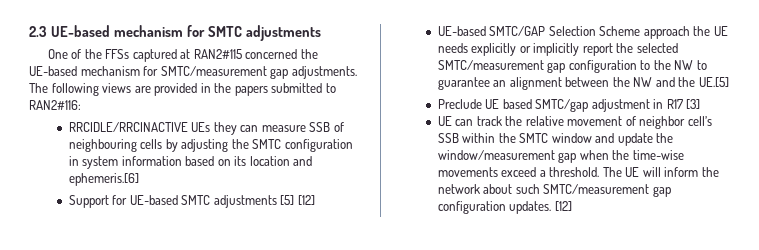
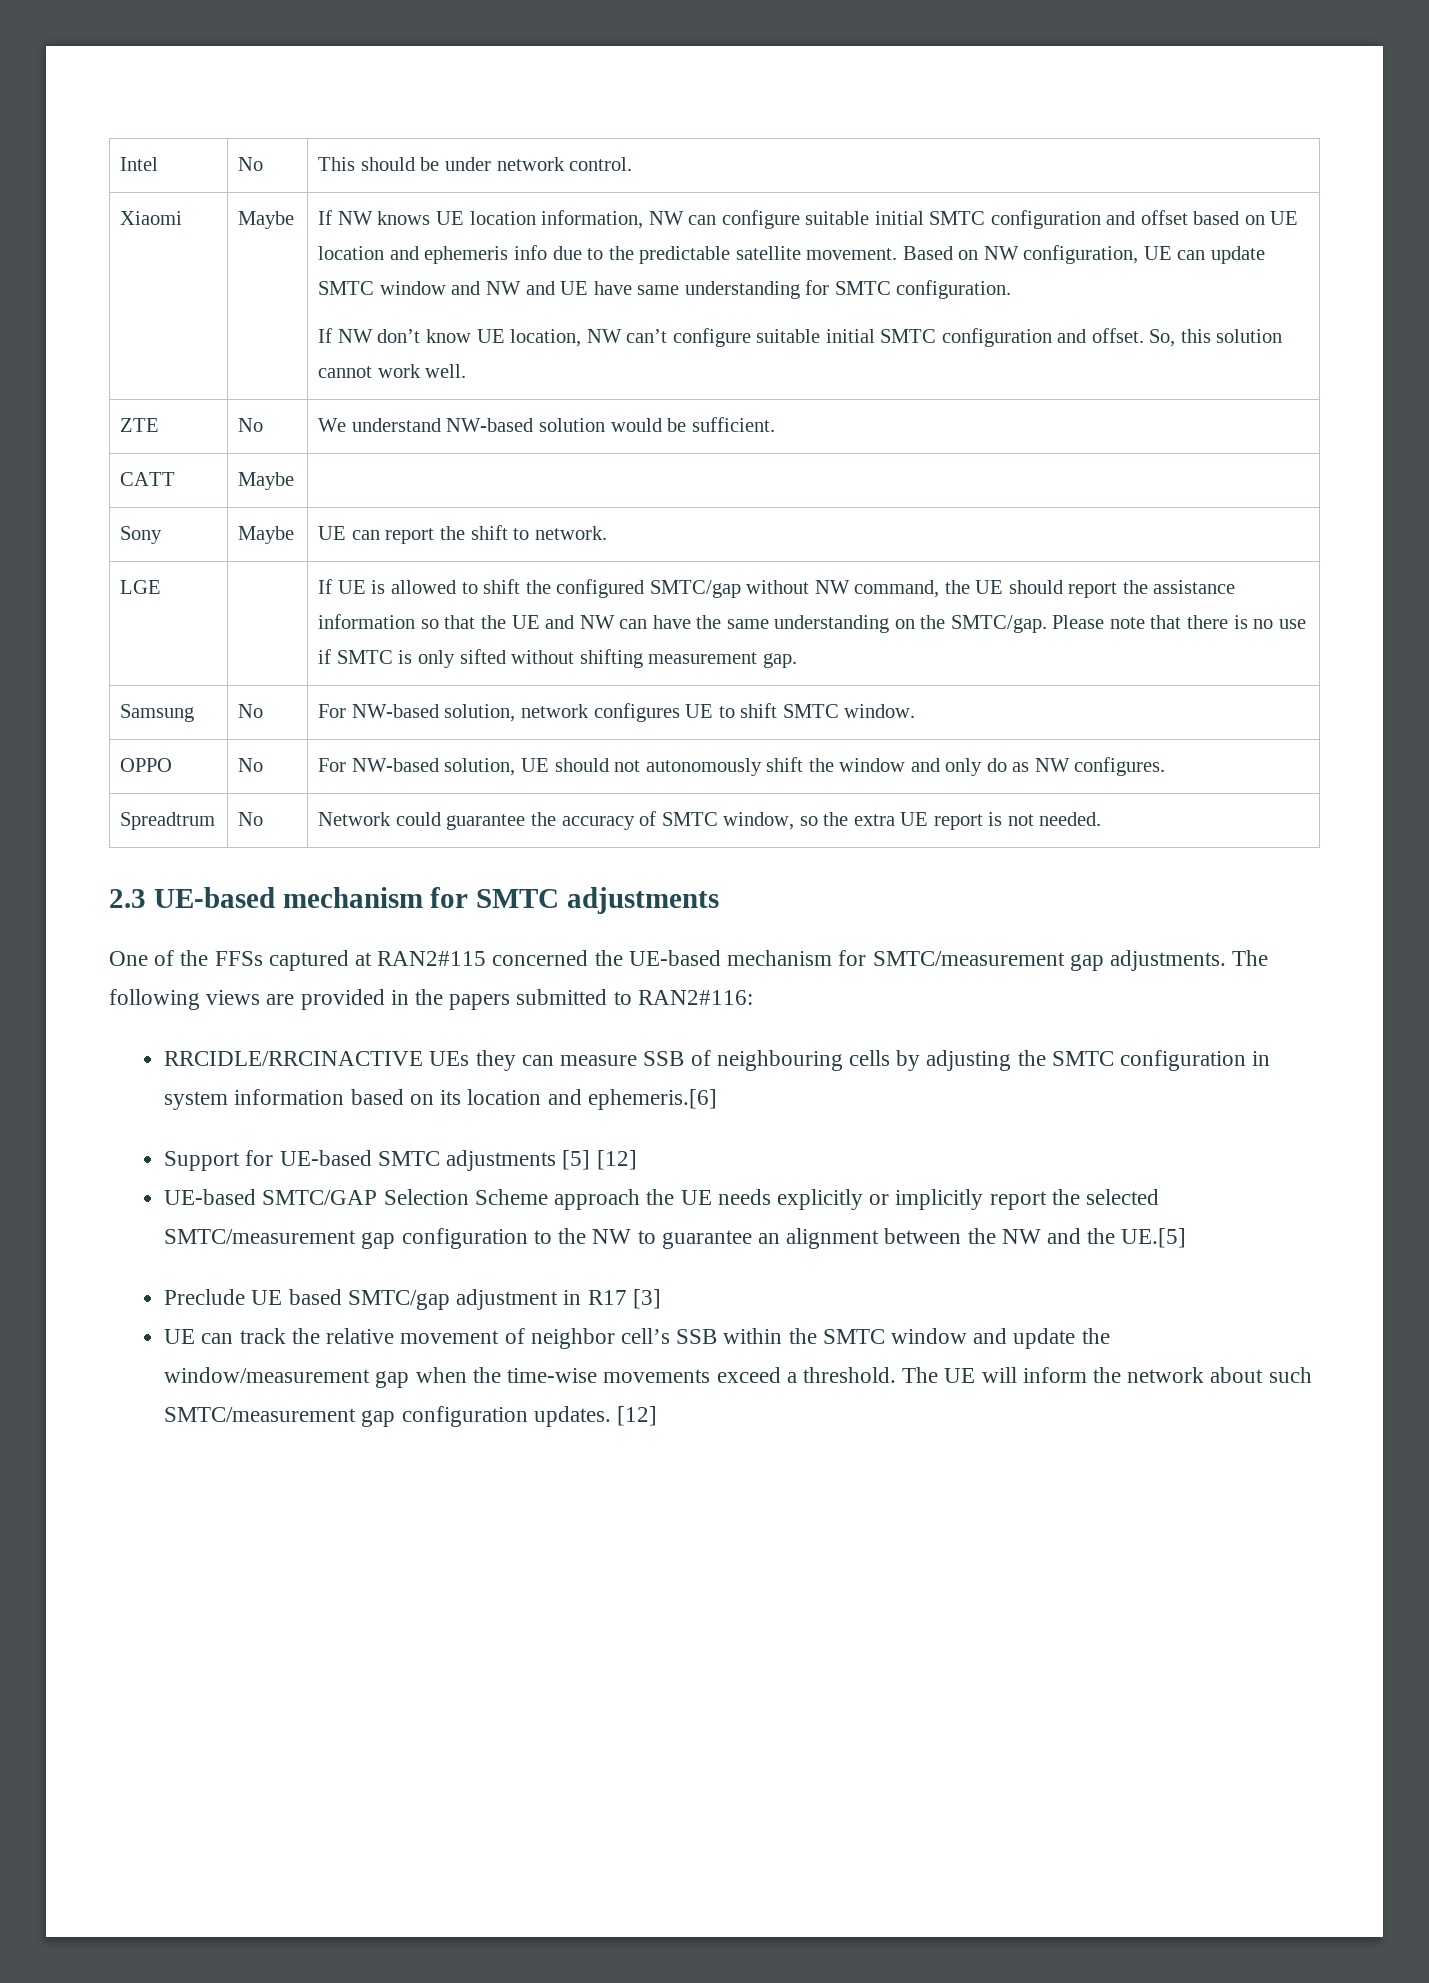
(29, 31) none -> [120,157,159,171] [238,157,264,171] [318,157,633,171] [120,211,183,225] [238,211,295,229] [318,210,1299,229] [318,245,1265,264] [318,280,1012,299] [318,328,1283,347] [318,364,467,378] [120,418,160,432] [238,418,264,432] [318,417,775,432] [120,472,176,486] [238,472,295,490] [120,526,163,544] [238,526,295,544] [318,525,607,544] [120,580,162,594] [318,579,1236,598] [318,614,1306,633] [318,649,797,668] [120,704,195,722] [238,704,264,718] [318,703,916,722] [120,758,173,772] [238,758,264,772] [318,757,1166,776] [120,812,216,830] [238,812,264,826] [318,811,1102,830] Intel | No | This should be under network control. // Xiaomi | Maybe | If NW knows UE location information, NW can configure suitable initial SMTC configuration and offset based on UE location and ephemeris info due to the predictable satellite movement. Based on NW configuration, UE can update SMTC window and NW and UE have same understanding for SMTC configuration. // If NW don’t know UE location, NW can’t configure suitable initial SMTC configuration and offset. So, this solution cannot work well. // ZTE | No | We understand NW-based solution would be sufficient. // CATT | Maybe | // Sony | Maybe | UE can report the shift to network. // LGE | | If UE is allowed to shift the configured SMTC/gap without NW command, the UE should report the assistance information so that the UE and NW can have the same understanding on the SMTC/gap. Please note that there is no use if SMTC is only sifted without shifting measurement gap. // Samsung | No | For NW-based solution, network configures UE to shift SMTC window. // OPPO | No | For NW-based solution, UE should not autonomously shift the window and only do as NW configures. // Spreadtrum | No | Network could guarantee the accuracy of SMTC window, so the extra UE report is not needed. //

